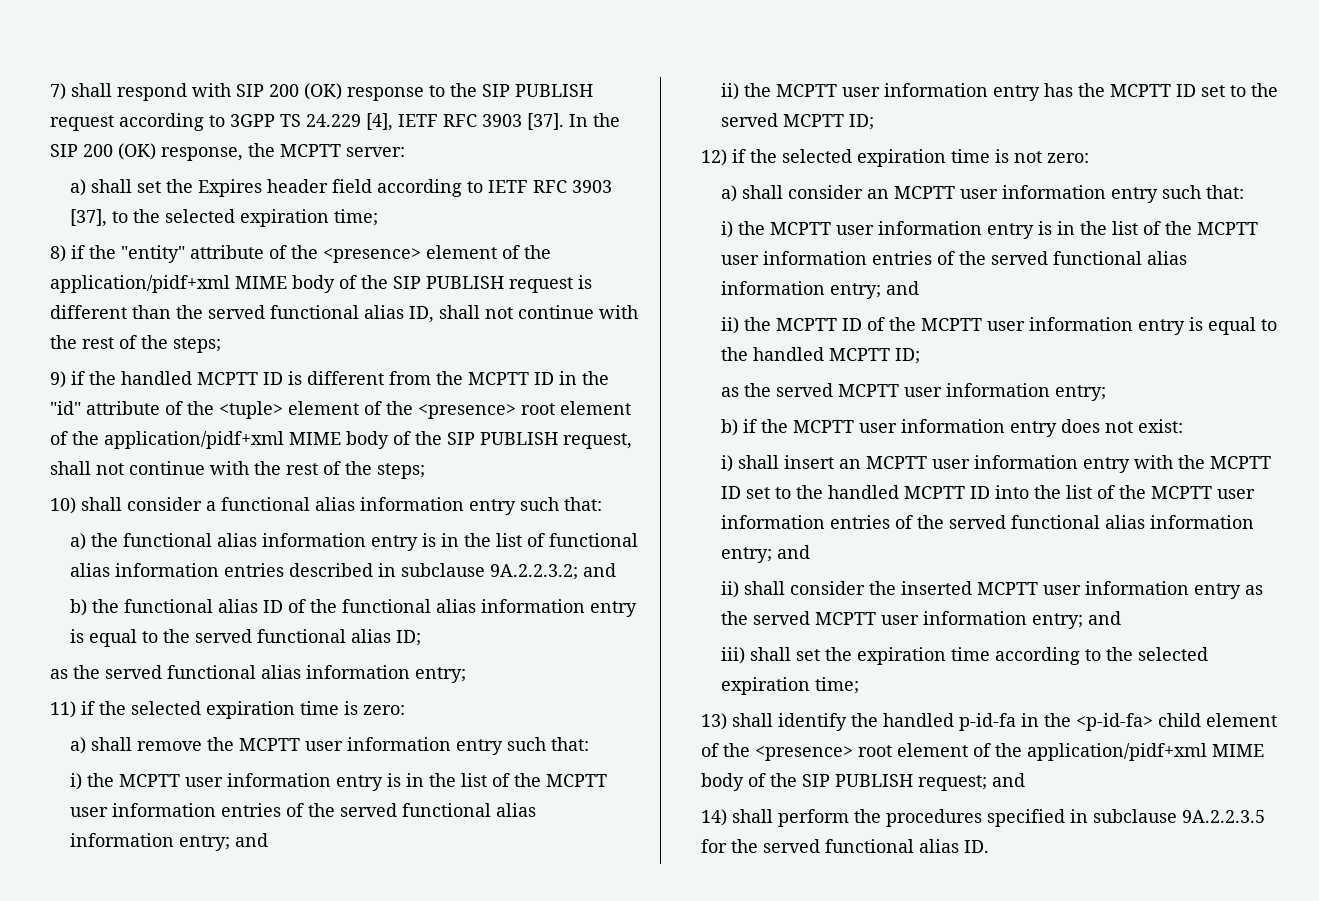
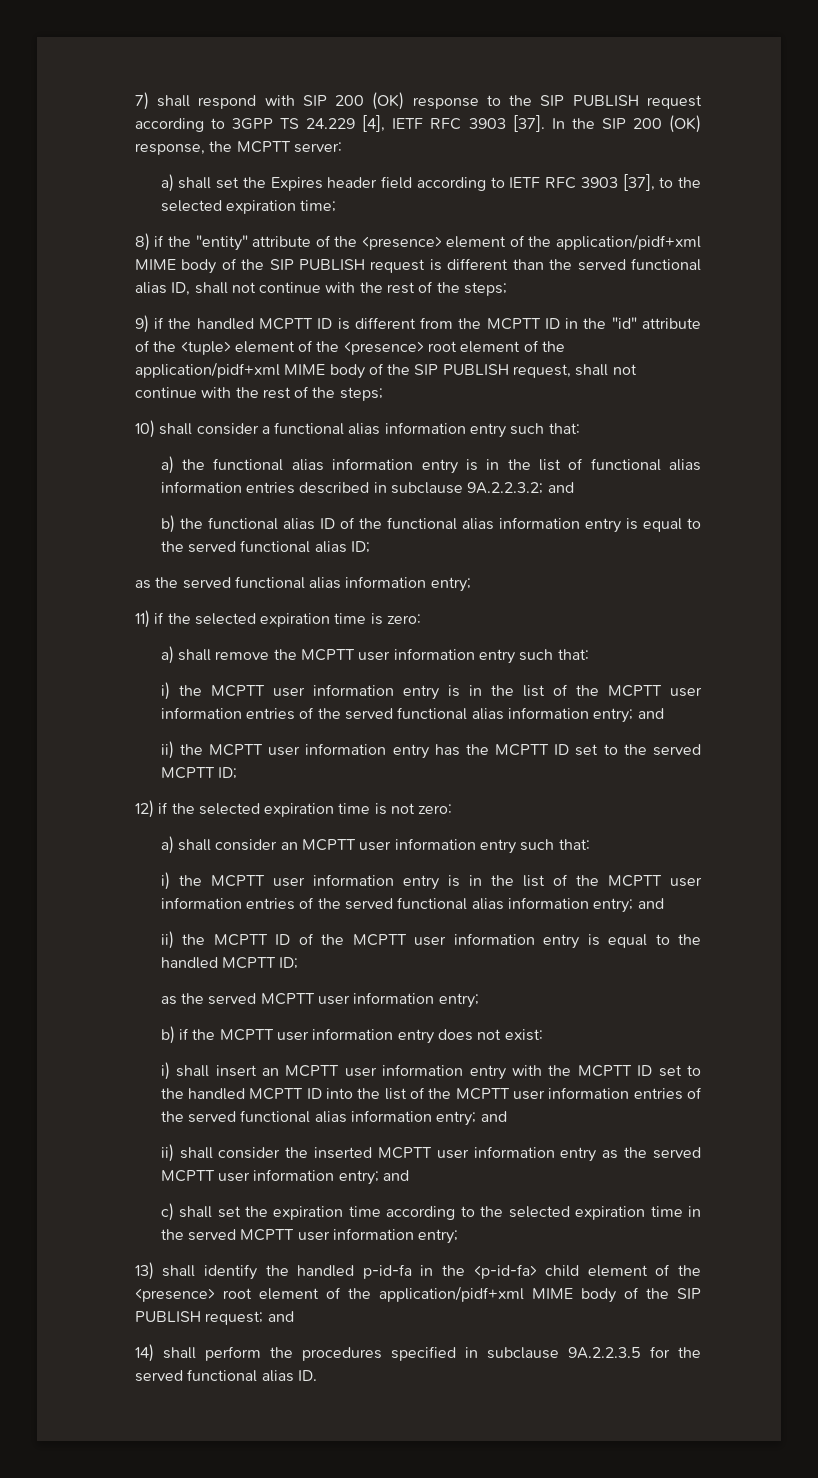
[720,647,745,664] iii) -> [160,1203,174,1221] c)
[814,677,859,694] time; -> [650,1206,701,1217] [160,1228,459,1244] time in the served MCPTT user information entry;

